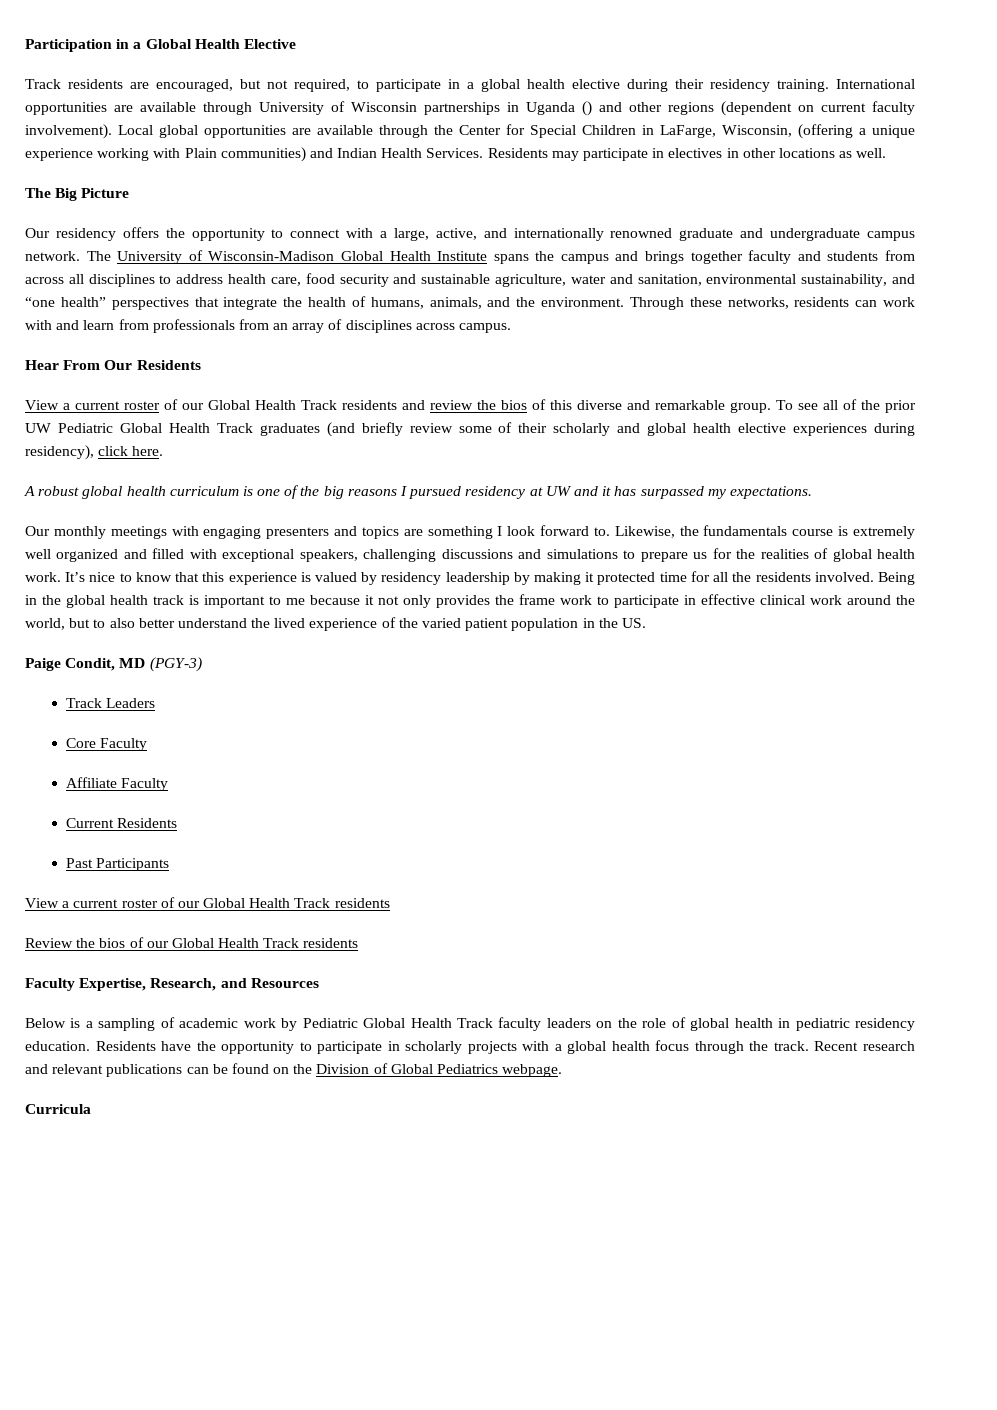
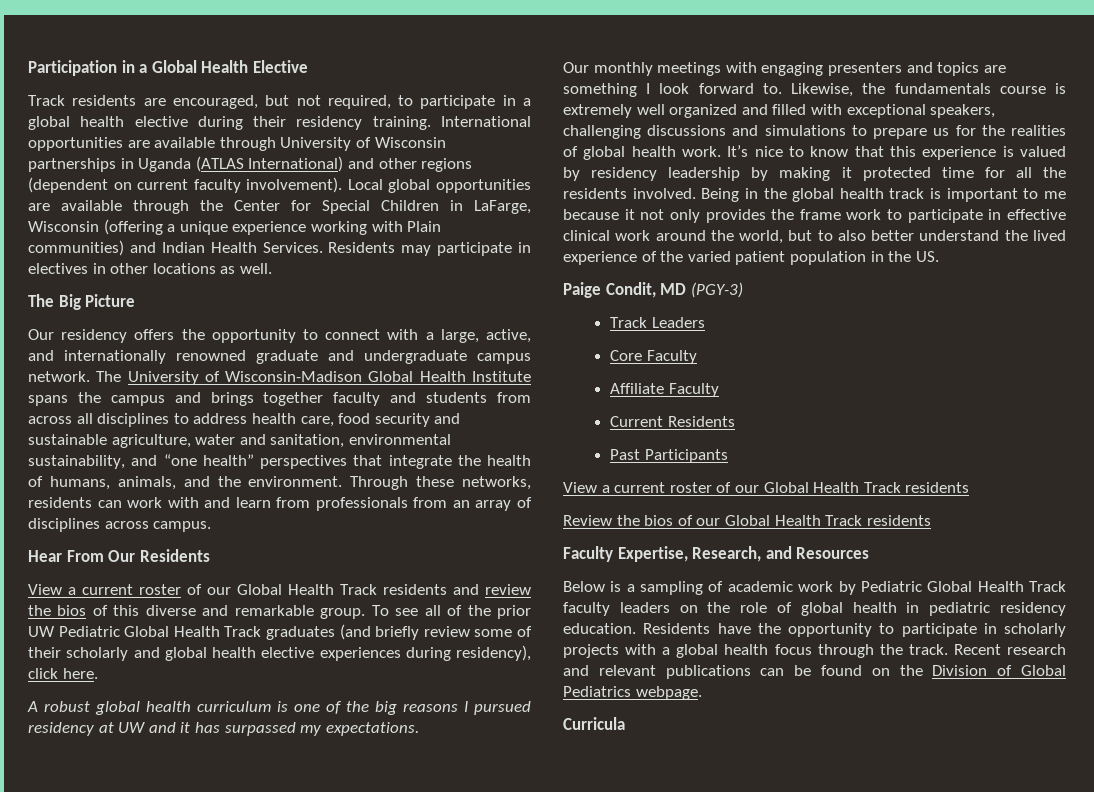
[582,101,592,116] () -> [195,156,344,172] (ATLAS International)
[722,125,792,137] Wisconsin, -> [28,221,99,232] Wisconsin

